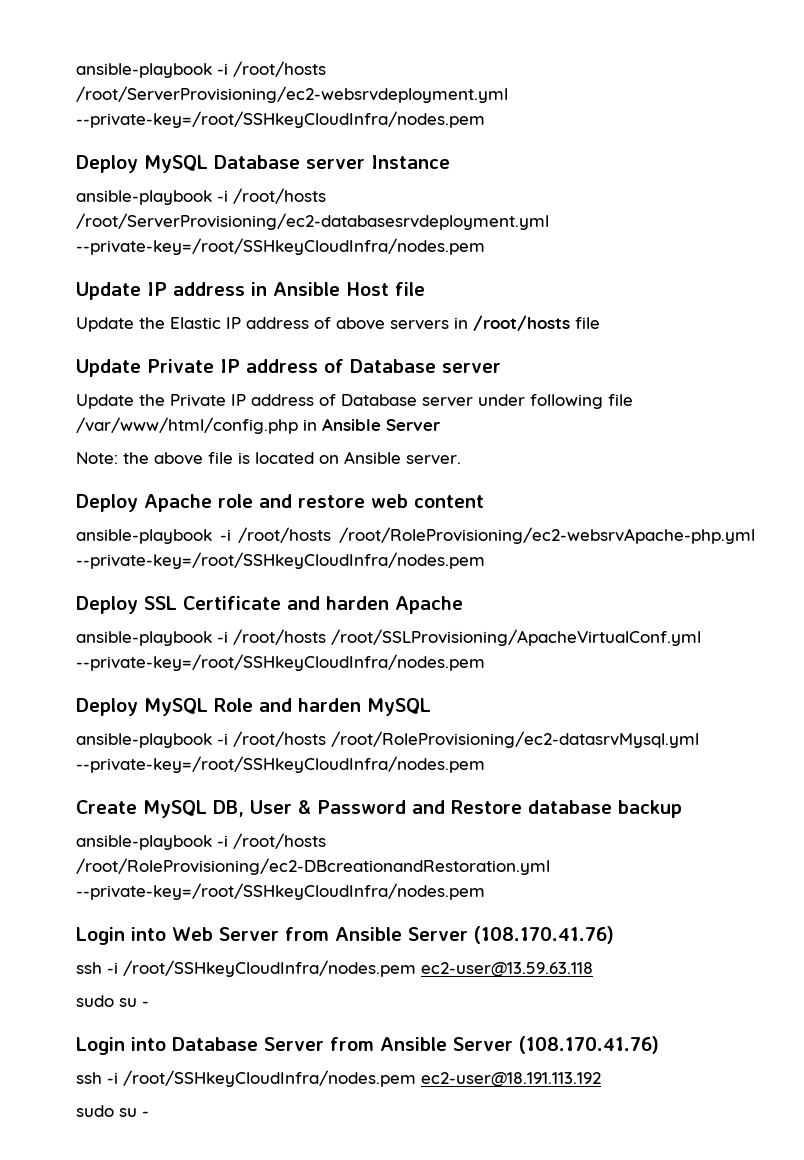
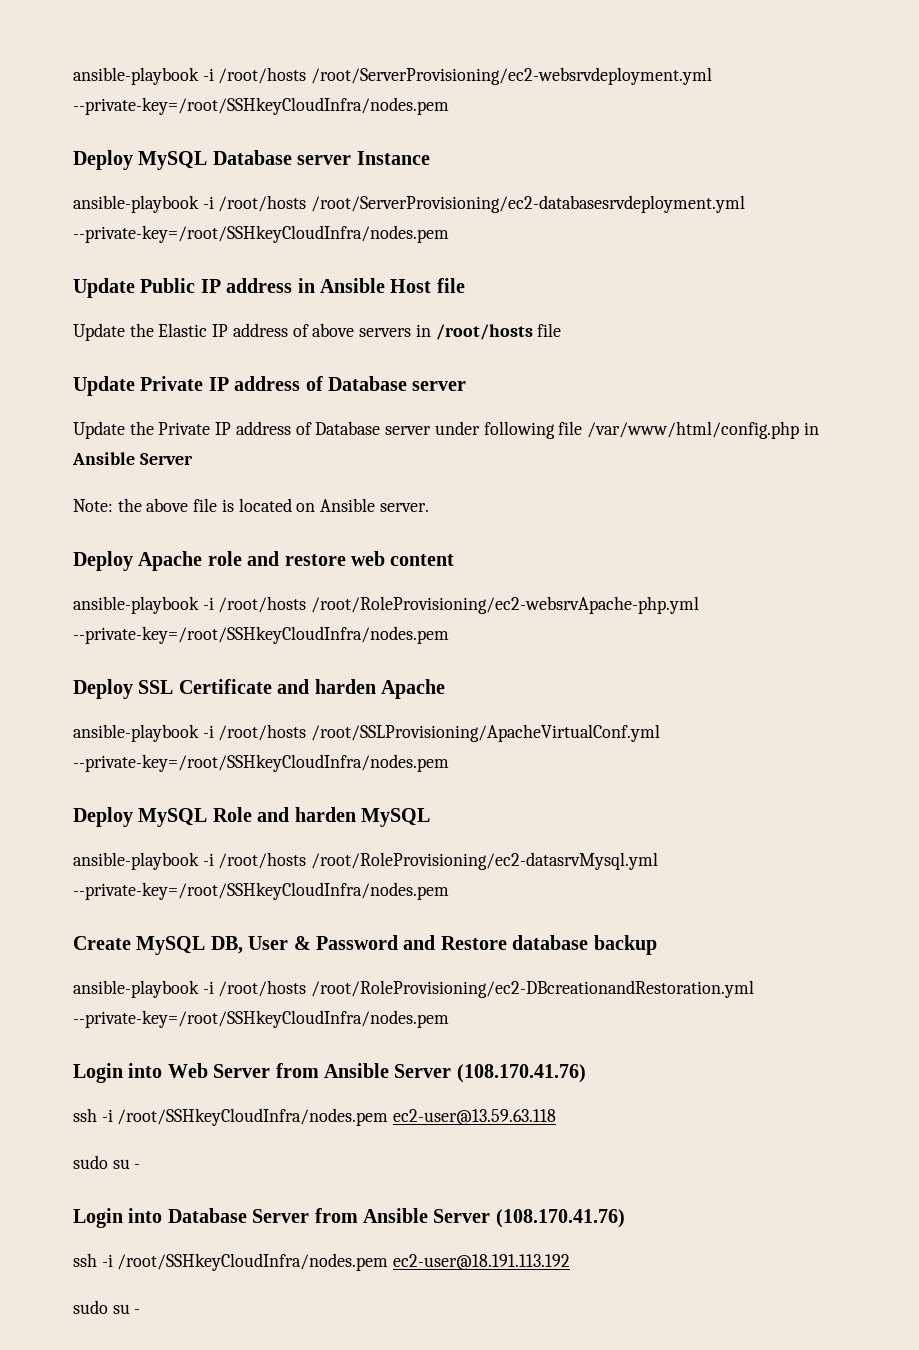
(141, 291) none -> [140,278,196,293] Public

